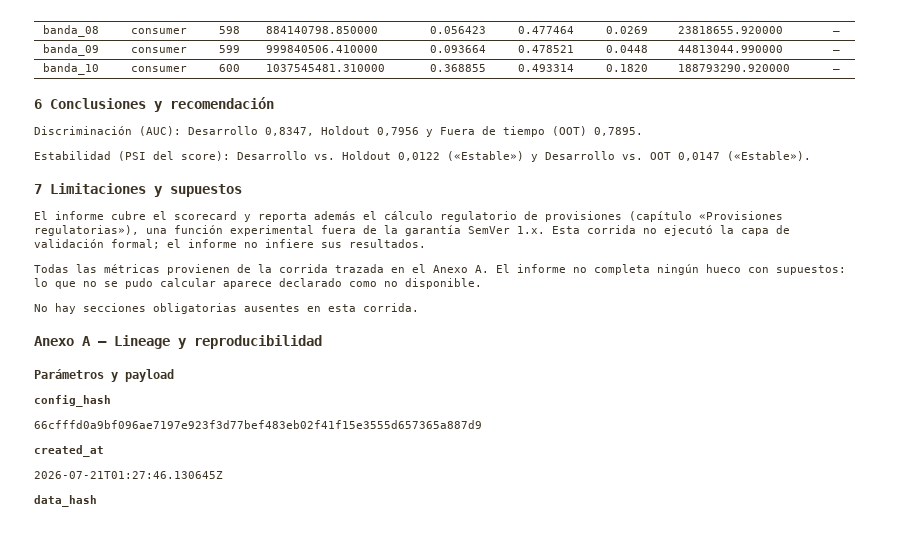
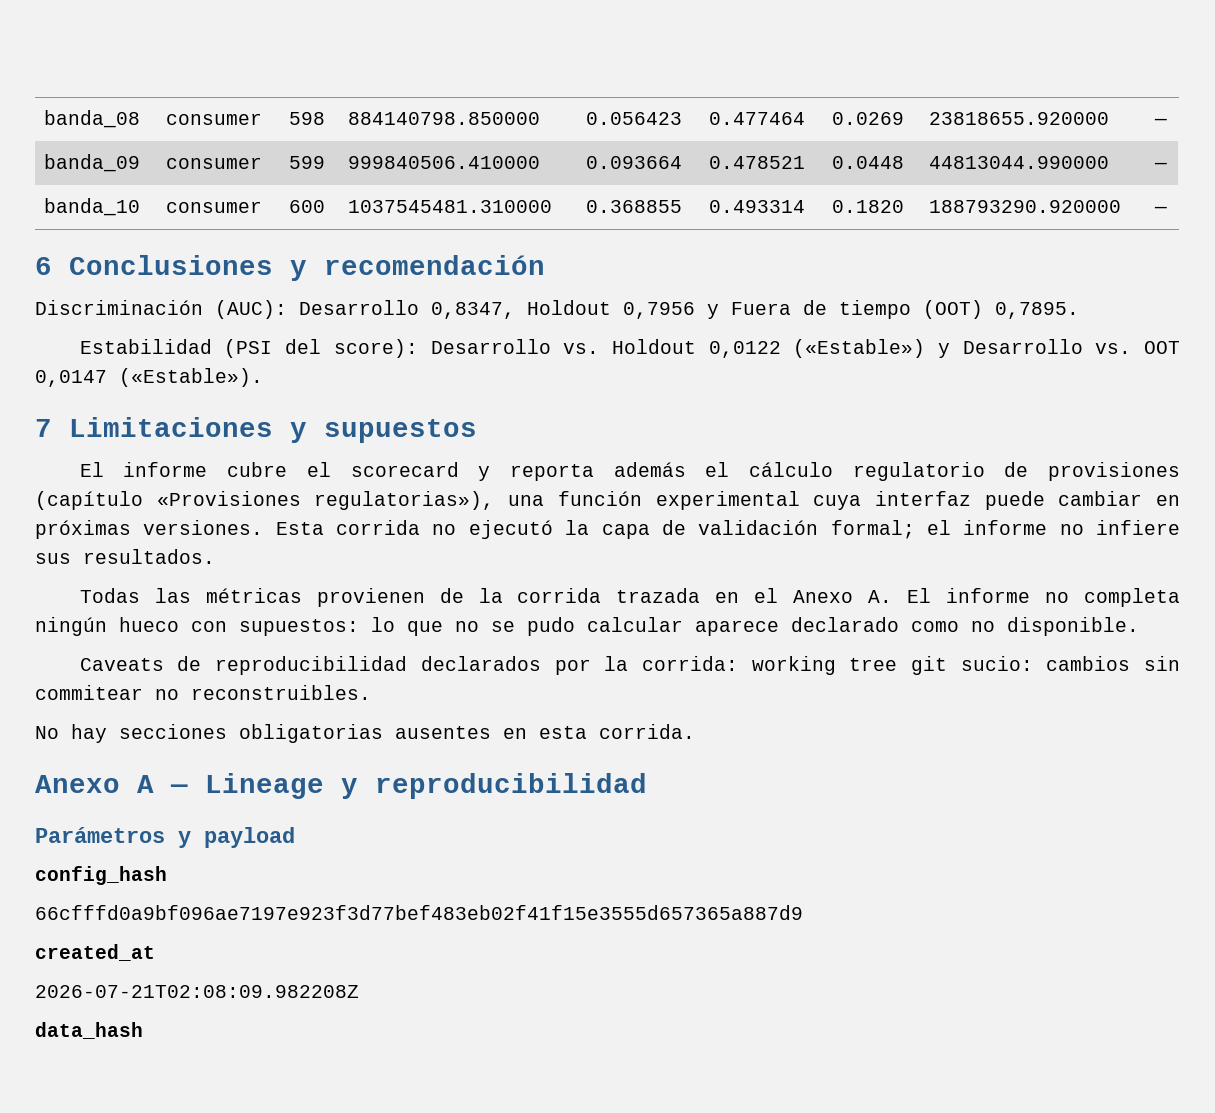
[321,225,545,236] fuera de la garantía SemVer 1.x. -> [813,491,1181,510] [35,520,264,539] cuya interfaz puede cambiar en próximas versiones.
(482, 283) none -> [79,656,1180,675] [35,685,371,700] // Caveats de reproducibilidad declarados por la corrida: working tree git sucio: cambios sin commitear no reconstruibles.
[34,471,223,479] 2026-07-21T01:27:46.130645Z -> [35,985,359,998] 2026-07-21T02:08:09.982208Z

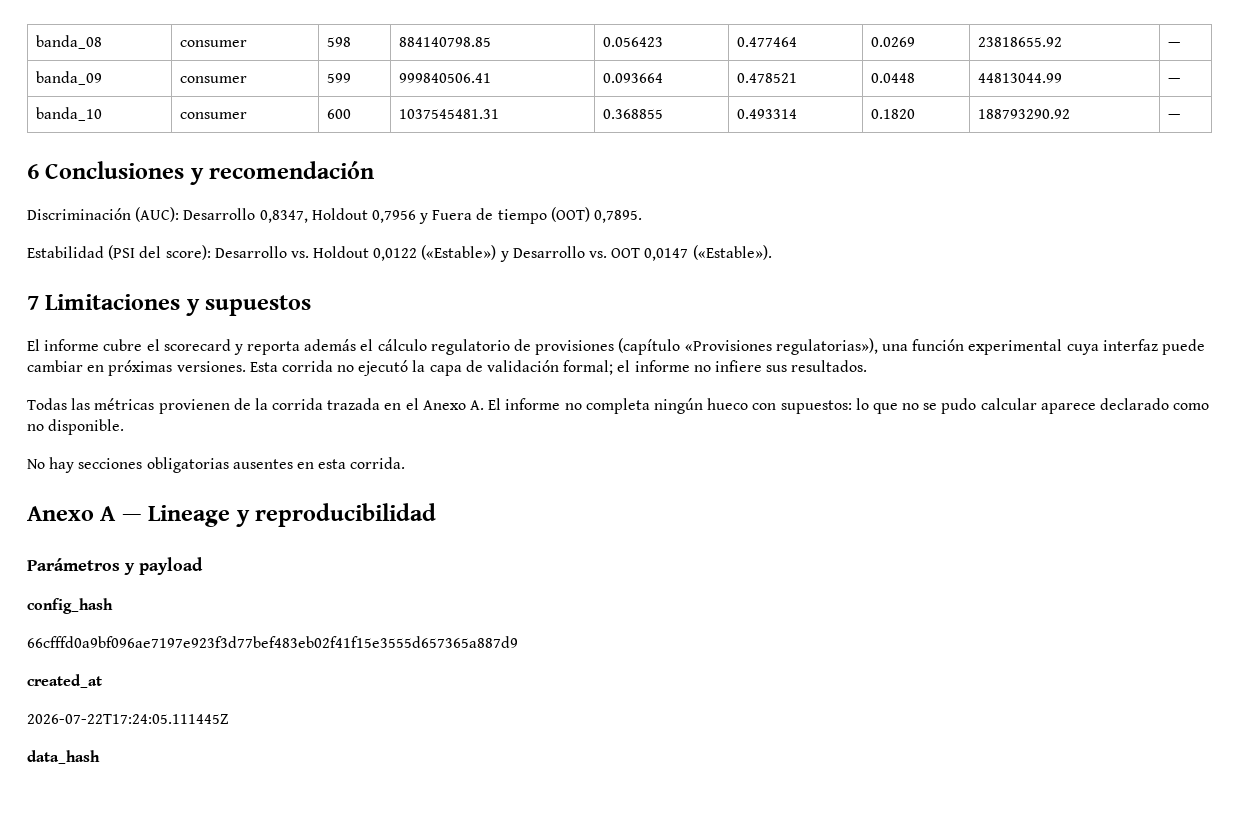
[347,112,540,125] 884140798.850000 -> [398,37,491,47] 884140798.85
[928,112,1109,125] 23818655.920000 -> [977,37,1062,47] 23818655.92
[347,156,540,169] 999840506.410000 -> [398,73,491,83] 999840506.41
[928,156,1109,169] 44813044.990000 -> [977,73,1062,83] 44813044.99
[347,200,552,213] 1037545481.310000 -> [398,109,499,119] 1037545481.31
[928,200,1121,213] 188793290.920000 -> [977,109,1070,119] 188793290.92
[79,656,1180,675] [35,685,371,700] // Caveats de reproducibilidad declarados por la corrida: working tree git sucio: cambios sin commitear no reconstruibles. -> (125, 427) none
[35,985,359,998] 2026-07-21T02:08:09.982208Z -> [27,714,228,724] 2026-07-22T17:24:05.111445Z

